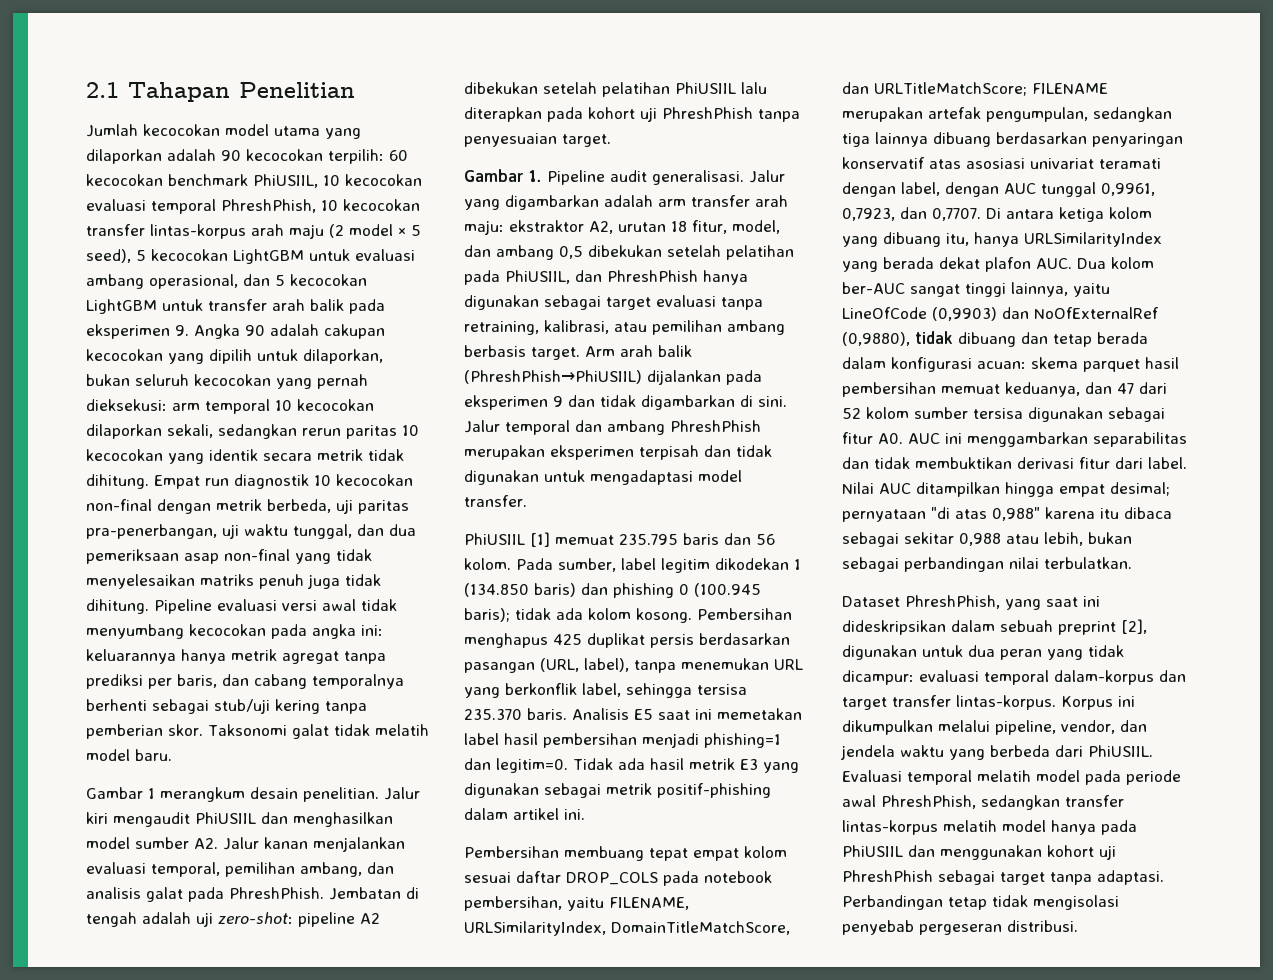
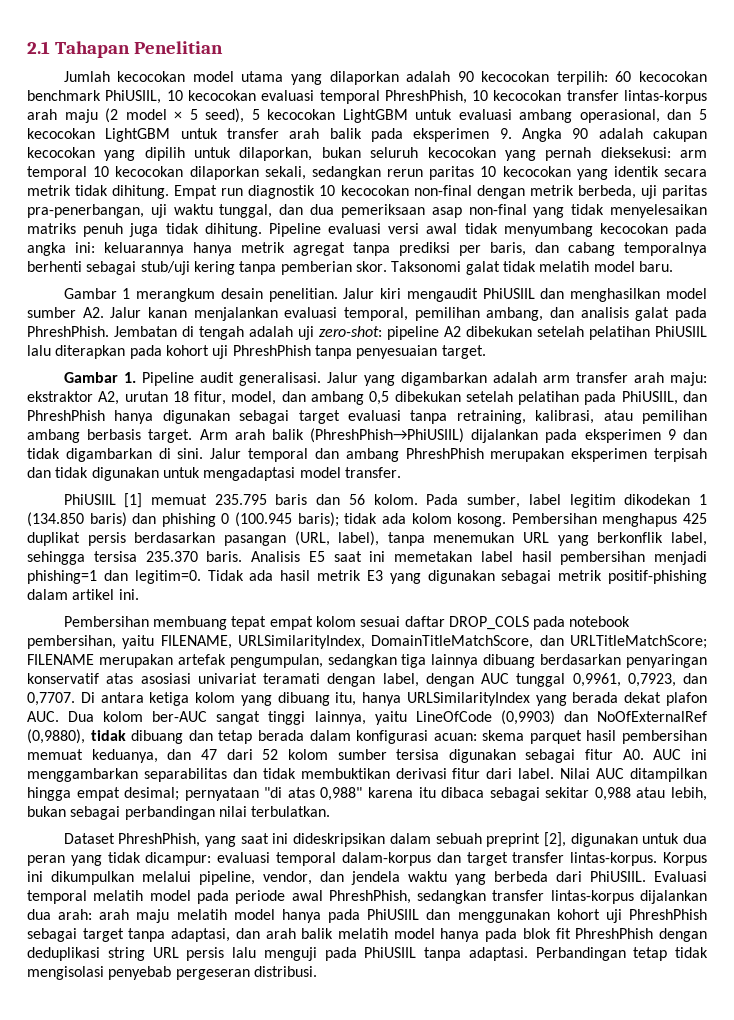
(938, 827) none -> [640,890,707,904] [27,909,170,923] dijalankan dua arah: arah maju
(1092, 878) none -> [171,928,707,942] [27,947,461,961] adaptasi, dan arah balik melatih model hanya pada blok fit PhreshPhish dengan deduplikasi string URL persis lalu menguji pada PhiUSIIL tanpa

